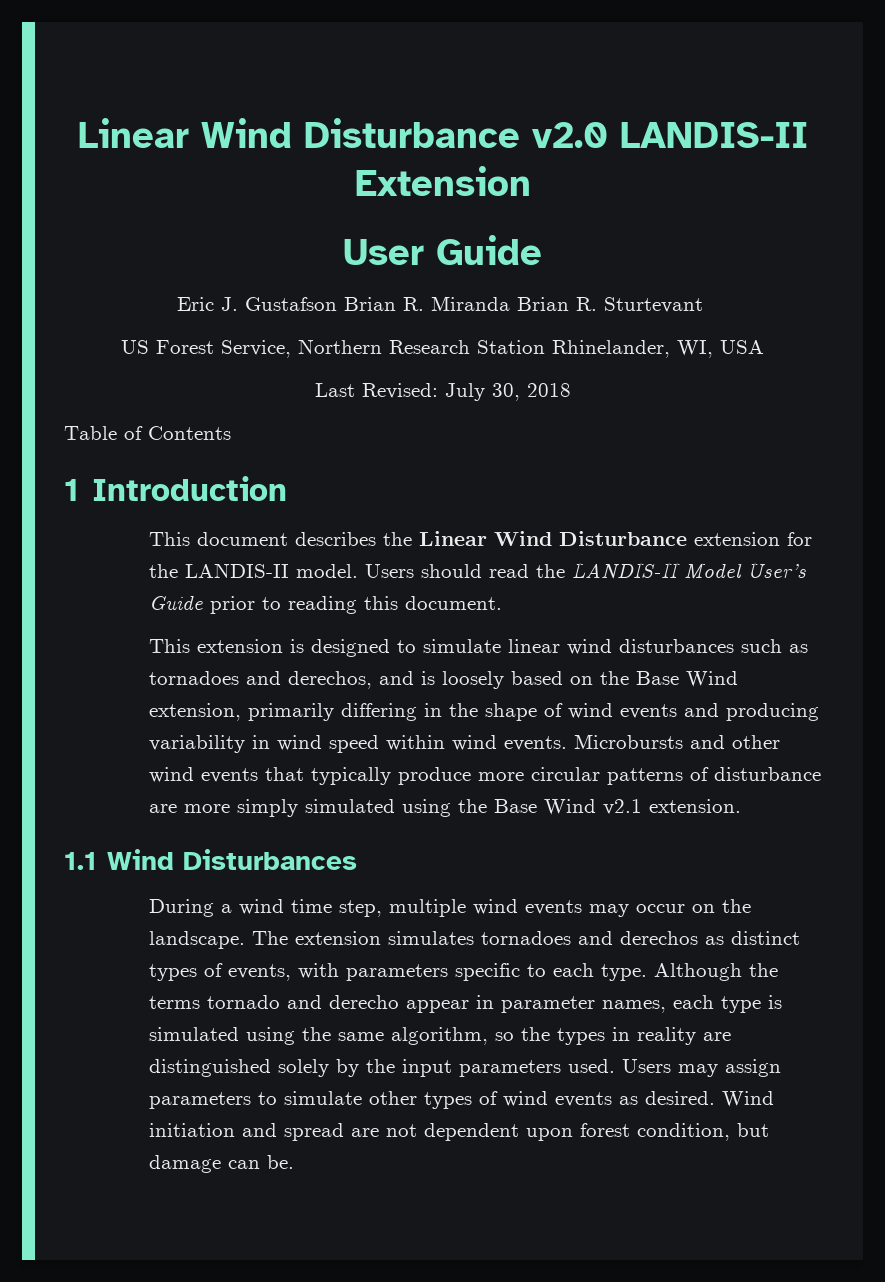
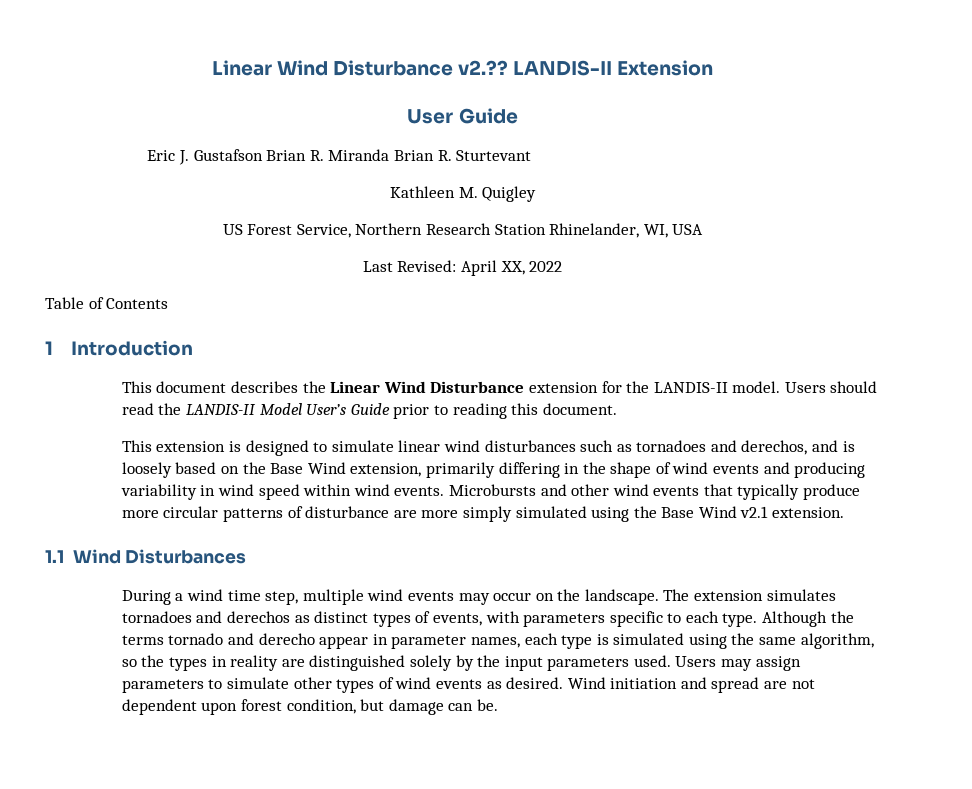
[77,118,608,148] Linear Wind Disturbance v2.0 -> [211,60,509,76] Linear Wind Disturbance v2.??
(703, 305) none -> [389,186,537,202] // Kathleen M. Quigley
[444,383,571,401] July 30, 2018 -> [460,260,563,276] April XX, 2022

